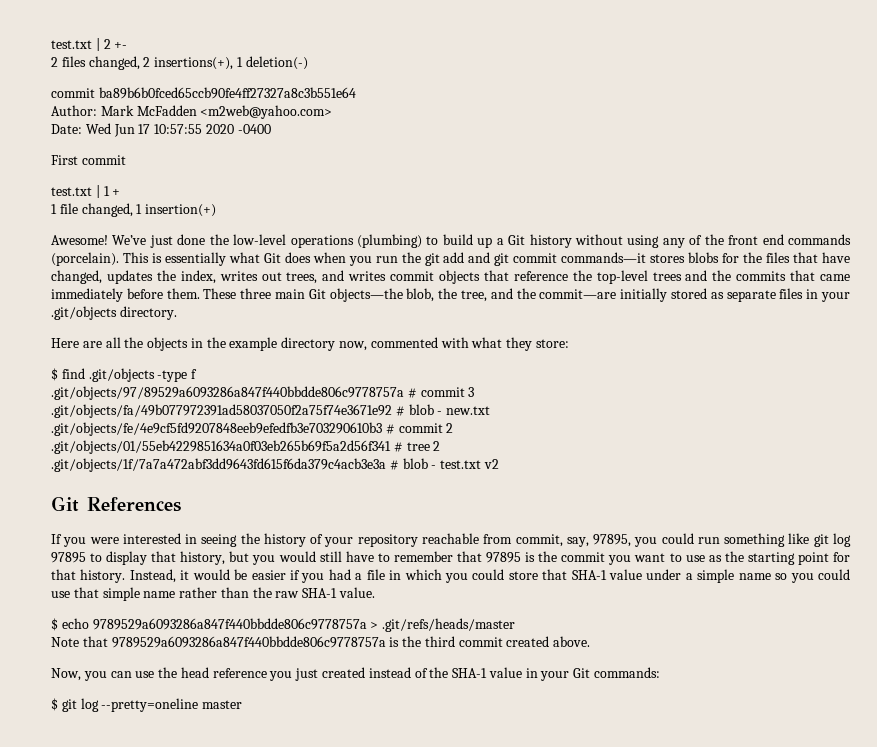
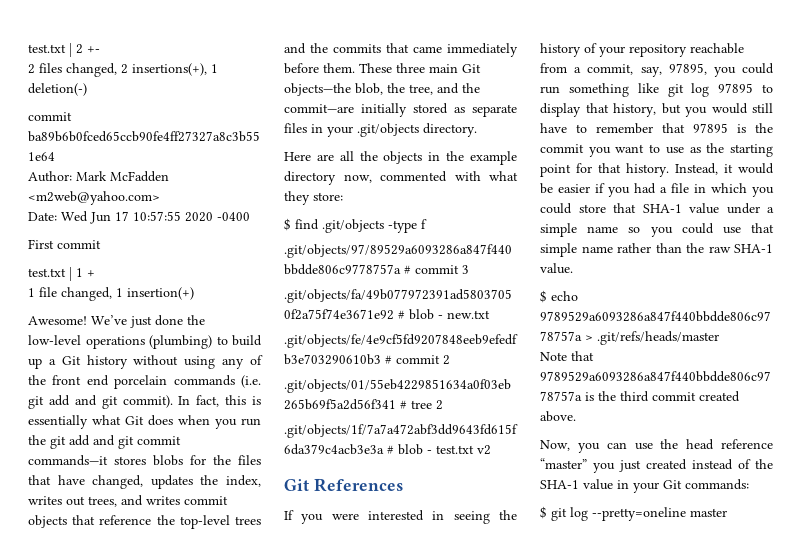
[788,234,852,245] [51,252,149,266] commands (porcelain). This -> [114,375,261,389] [28,395,247,409] porcelain commands (i.e. git add and git commit). In fact, this
(513, 539) none -> [574,67,582,73] a
(267, 673) none -> [540,458,587,469] “master”

